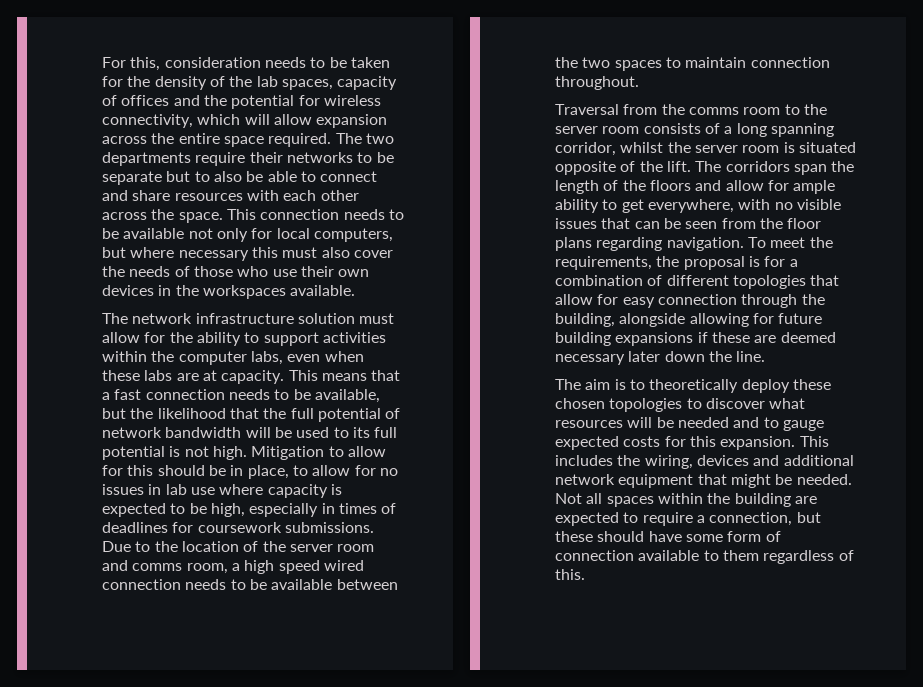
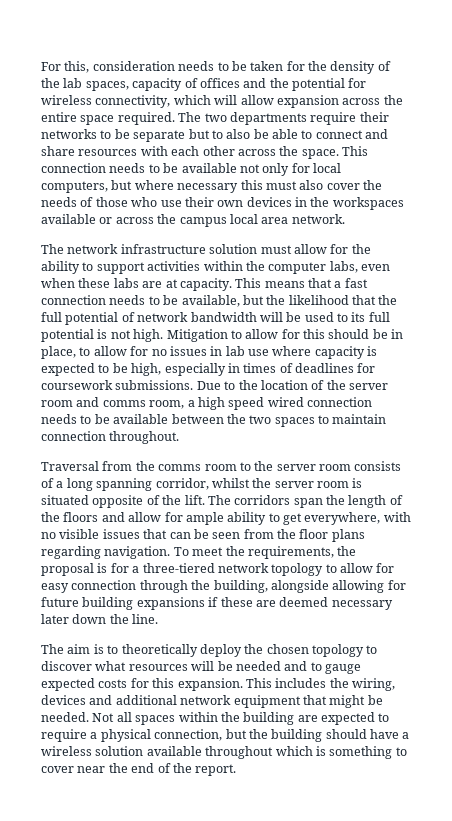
[290,285,356,296] available. -> [41,214,345,227] available or across the campus local area network.
[555,275,840,289] combination of different topologies that -> [142,563,337,576] three-tiered network topology to
[792,379,831,390] [555,398,683,412] these chosen topologies -> [244,644,364,657] the chosen topology
(705, 519) none -> [100,729,151,742] physical
[555,531,781,542] [555,550,854,564] [555,569,585,580] these should have some form of connection available to them regardless of this. -> [248,729,410,742] [41,746,407,759] [41,763,237,776] the building should have a wireless solution available throughout which is something to cover near the end of the report.

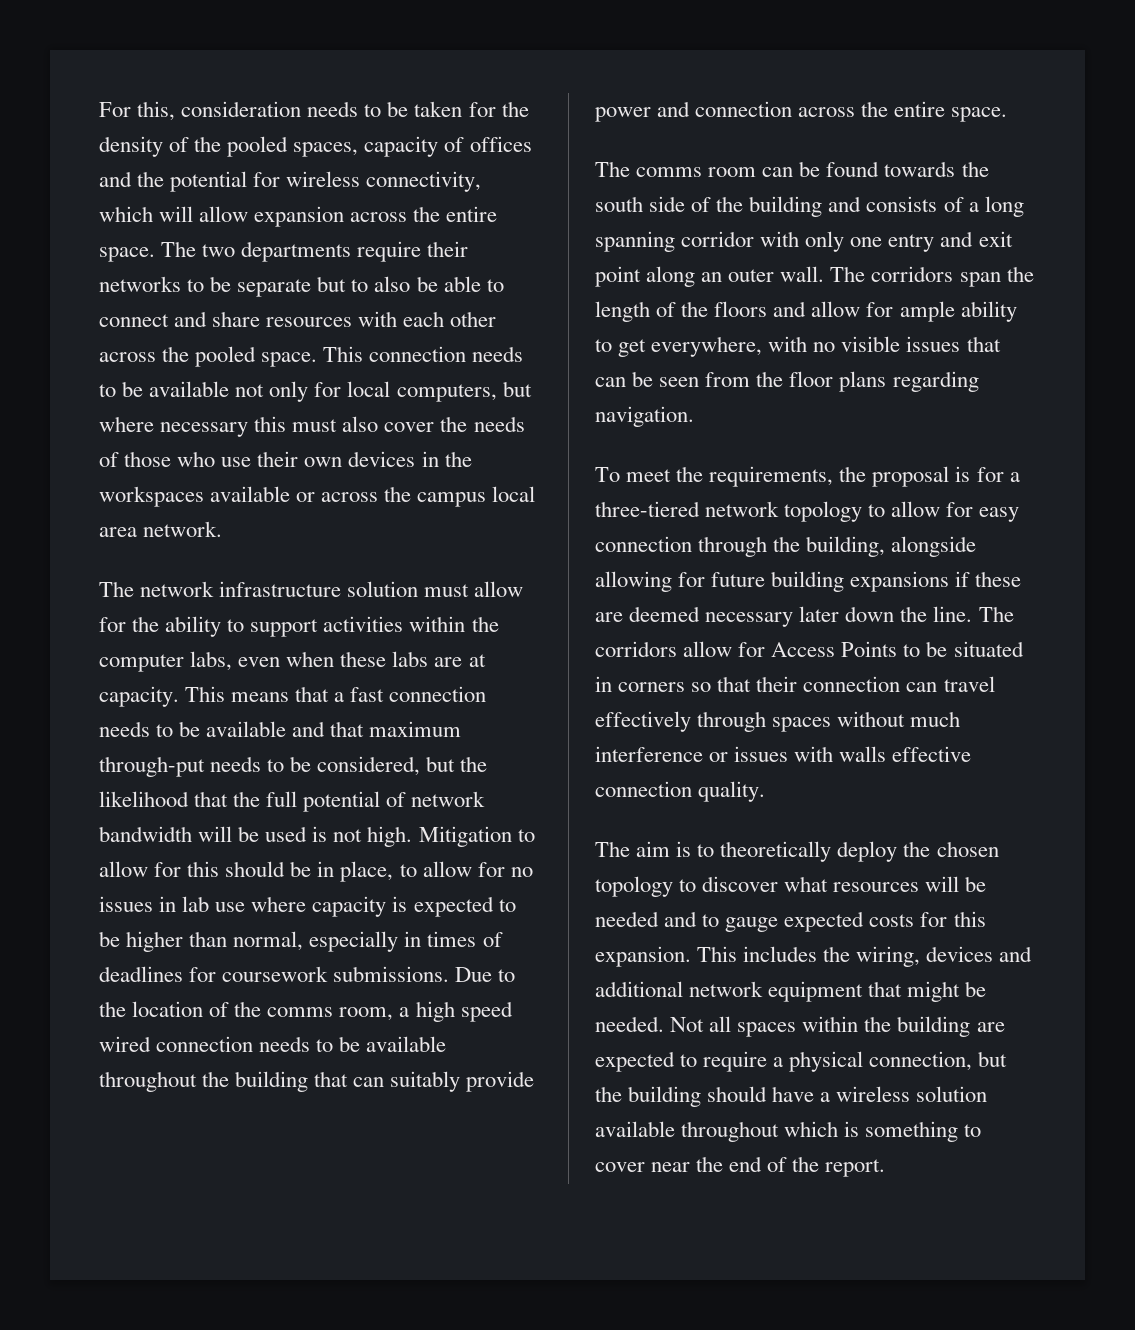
[63,78,83,88] lab -> [227,136,289,157] pooled
[80,112,175,125] space required. -> [99,247,155,262] space.
(299, 151) none -> [195,346,257,367] pooled
[181,295,240,307] available, -> [206,721,462,737] [99,756,421,777] available and that maximum through-put needs to be considered,
[337,312,390,322] [41,329,94,342] to its full potential -> (308, 834) none
[131,363,162,376] high, -> [126,931,304,952] higher than normal,
[349,383,388,390] [41,397,100,407] server room and -> (262, 1009) none
[171,414,387,427] [41,431,180,444] [41,461,351,471] between the two spaces to maintain connection throughout. // Traversal from the comms room to the server room -> [99,1071,535,1092] [595,101,1008,122] [595,161,989,177] [595,196,862,217] throughout the building that can suitably provide power and connection across the entire space. // The comms room can be found towards the south side of the building and
[155,478,363,490] [41,495,205,508] corridor, whilst the server room is situated opposite of the lift. -> [681,231,1013,252] [595,266,825,287] corridor with only one entry and exit point along an outer wall.
(171, 552) none -> (694, 416) //
(159, 619) none -> [978,606,1014,622] [595,641,1024,657] [595,676,995,692] [595,711,961,732] [595,746,972,762] [595,781,766,802] The corridors allow for Access Points to be situated in corners so that their connection can travel effectively through spaces without much interference or issues with walls effective connection quality.

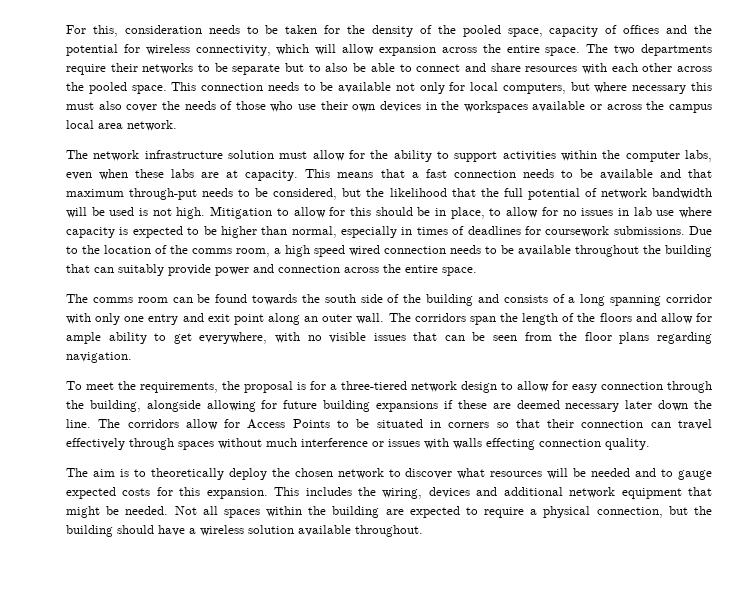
[293,142,359,157] spaces, -> [507,28,543,37] space,
[784,501,863,522] topology -> [461,381,497,393] design
[892,746,972,762] effective -> [486,438,535,450] effecting
[595,876,673,897] topology -> [337,468,384,479] network
[681,1121,982,1142] [595,1156,886,1177] throughout which is something to cover near the end of the report. -> [355,525,423,537] throughout.

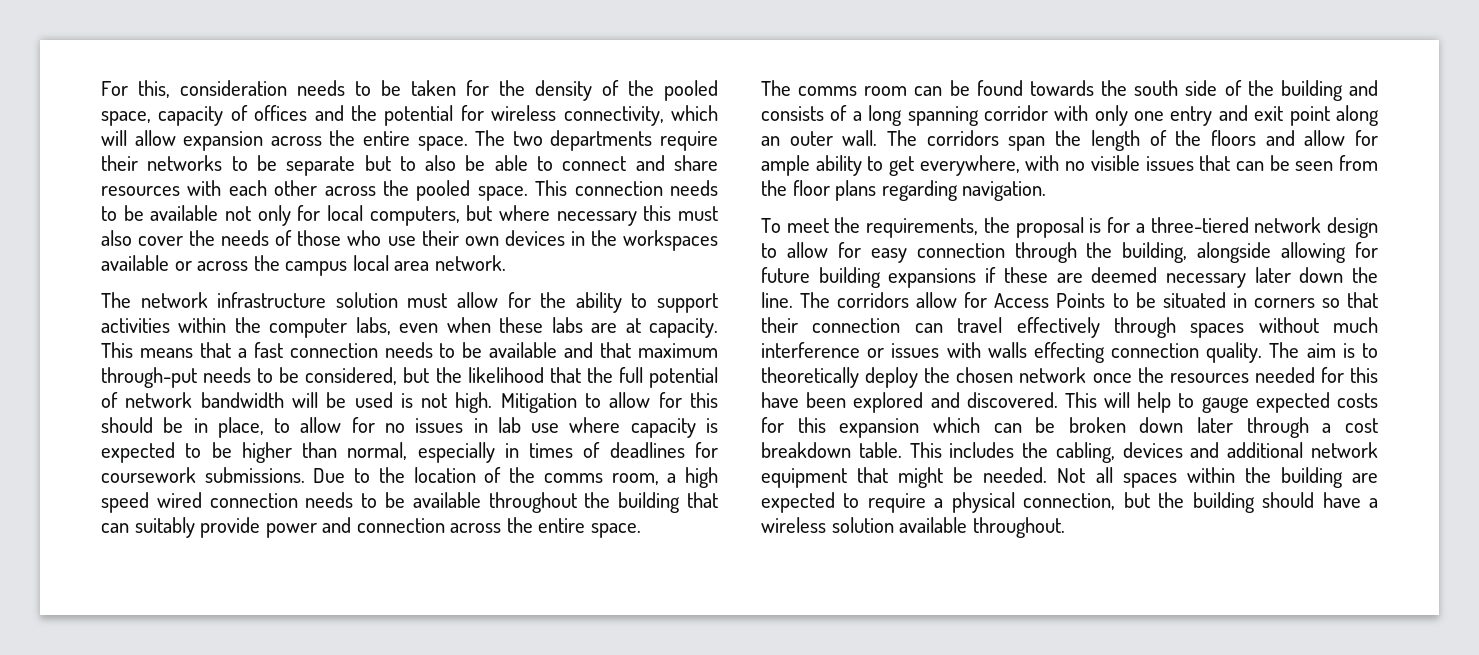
(650, 444) // -> (1263, 352) none
[388,468,657,479] to discover what resources will be needed and -> [1092,367,1378,383] [761,392,1172,413] once the resources needed for this have been explored and discovered. This will help
[206,488,268,499] expansion. -> [839,417,1378,438] [761,442,902,458] expansion which can be broken down later through a cost breakdown table.
[382,488,423,499] wiring, -> [1055,442,1115,463] cabling,

